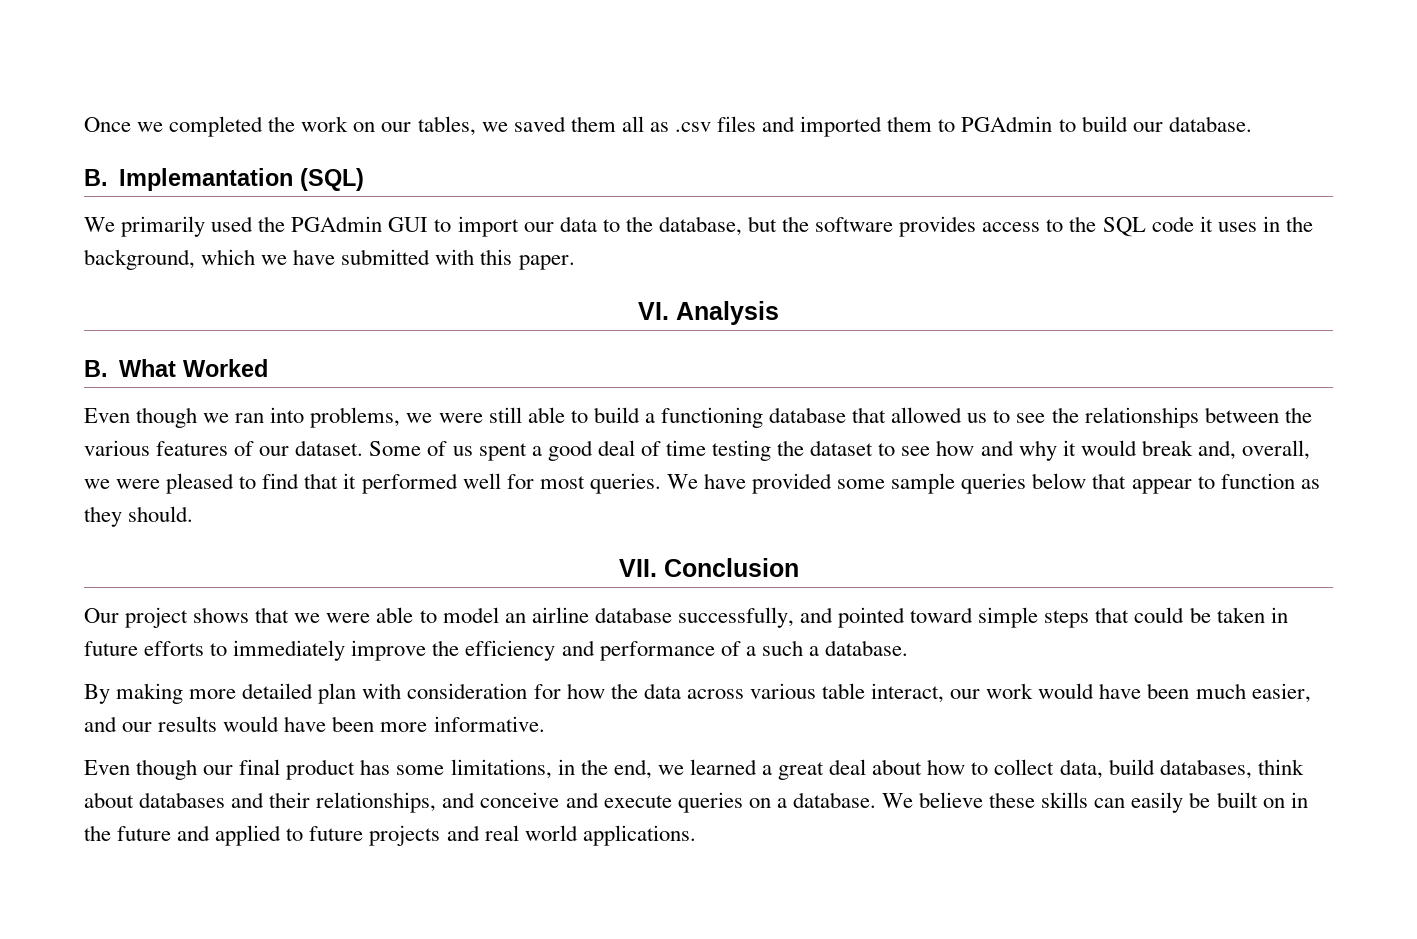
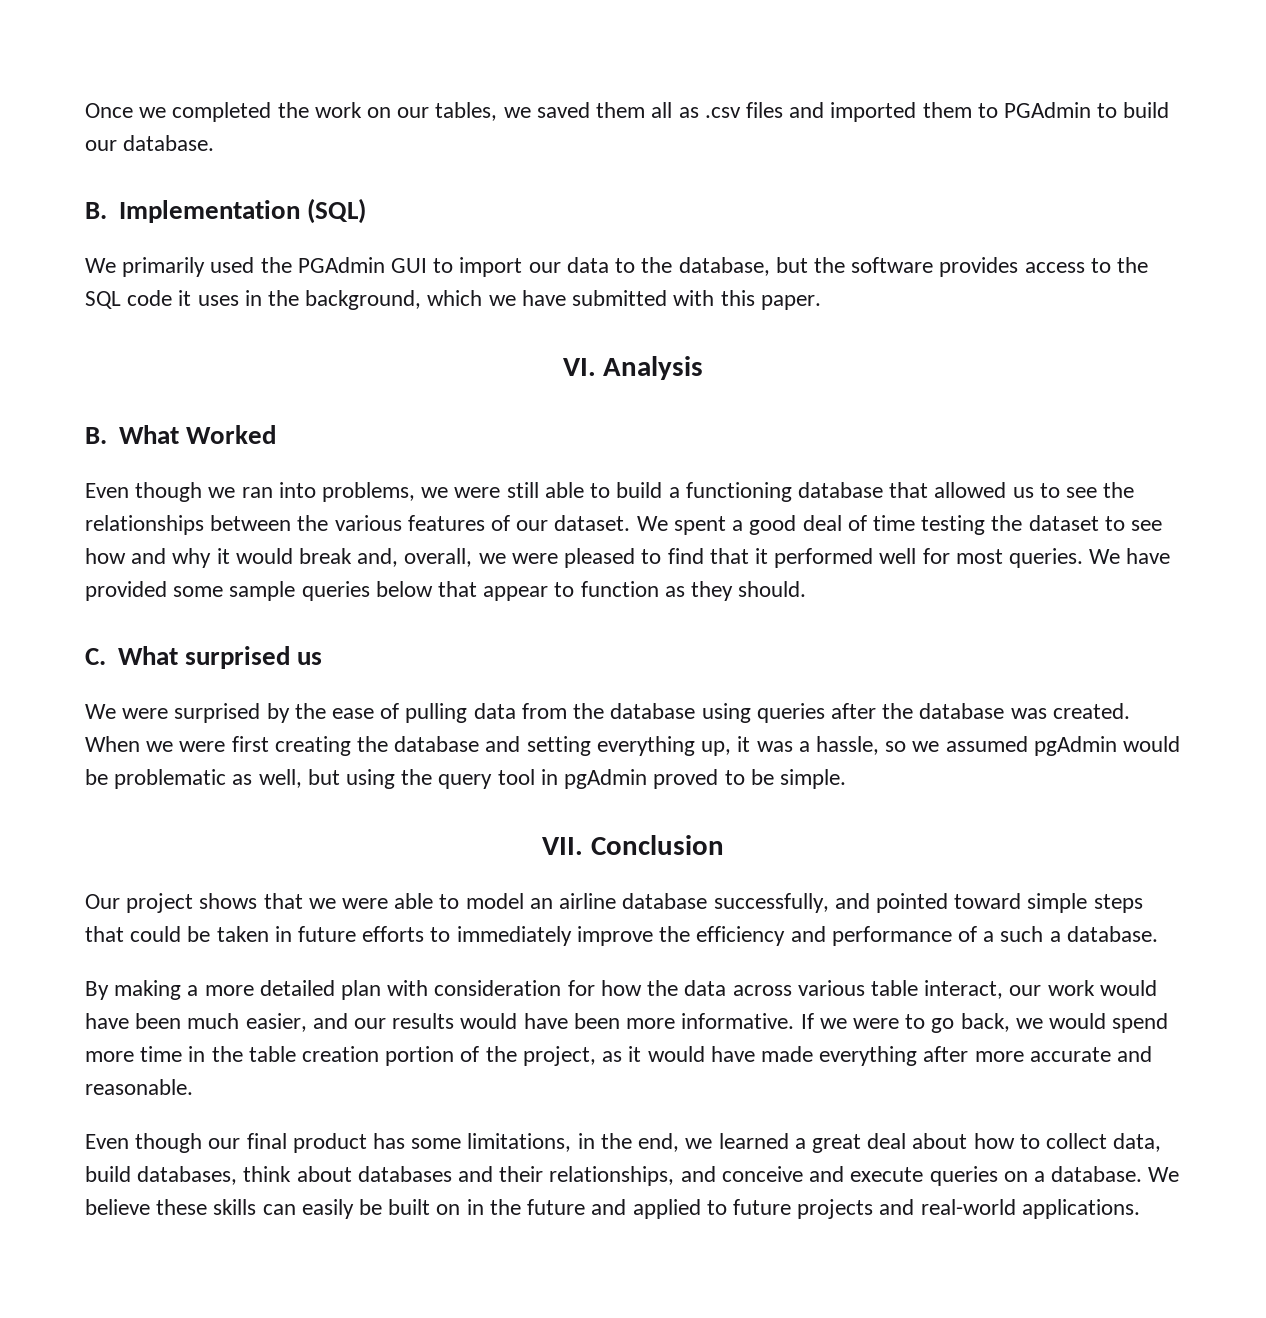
[119,168,294,191] Implemantation -> [118,200,300,223] Implementation
[369,441,473,456] Some of us -> [636,516,668,531] We
(194, 514) none -> [85,646,323,669] [85,703,1130,723] [85,736,1180,756] [85,769,846,789] // C. What surprised us // We were surprised by the ease of pulling data from the database using queries after the database was created. When we were first creating the database and setting everything up, it was a hassle, so we assumed pgAdmin would be problematic as well, but using the query tool in pgAdmin proved to be simple.
(184, 693) none -> [187,985,199,996] a
(545, 724) none -> [800,1013,1169,1033] [85,1046,1152,1066] [85,1079,193,1095] If we were to go back, we would spend more time in the table creation portion of the project, as it would have made everything after more accurate and reasonable.
[484,825,578,841] real world -> [920,1199,1016,1215] real-world

